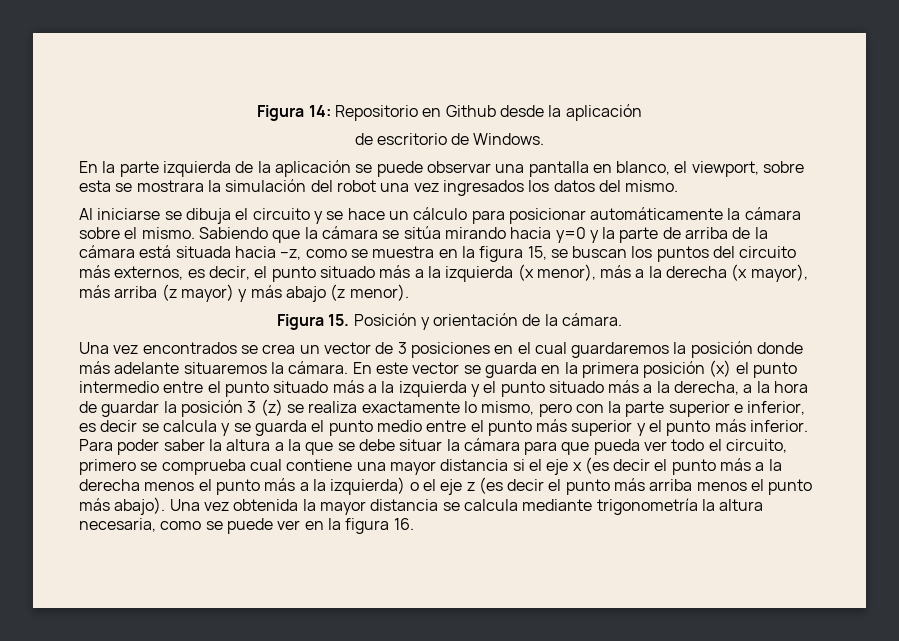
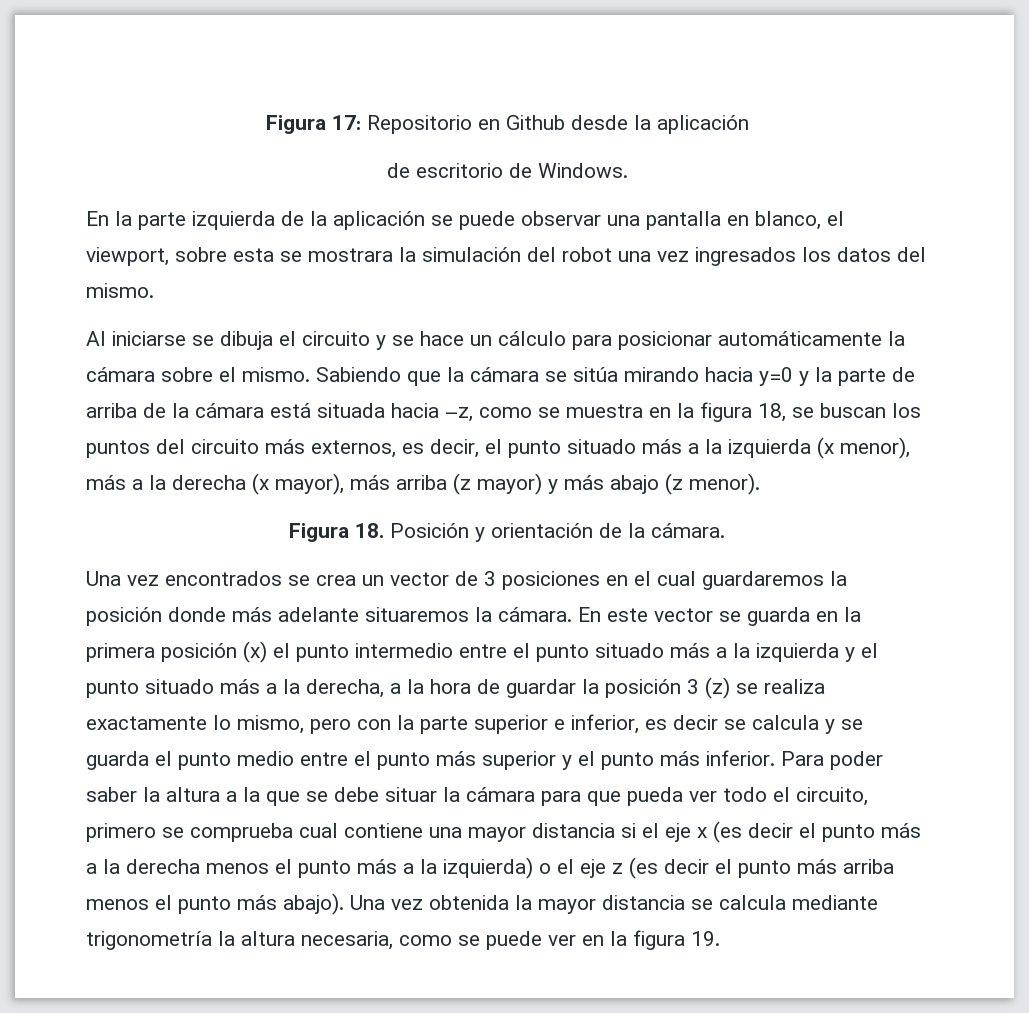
[257,105,331,121] Figura 14: -> [265,115,361,134] Figura 17:
[527,246,547,260] 15, -> [758,403,786,422] 18,
[328,314,350,326] 15. -> [355,523,384,538] 18.
[393,518,414,530] 16. -> [691,931,720,946] 19.

